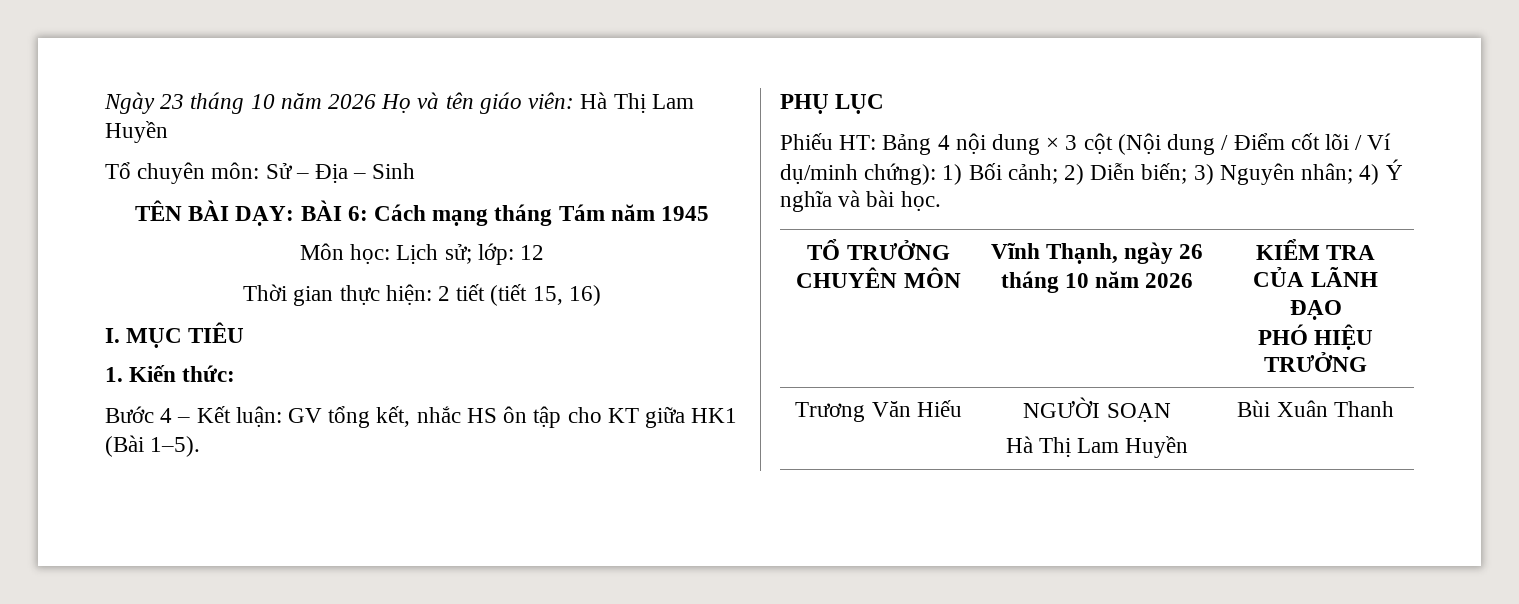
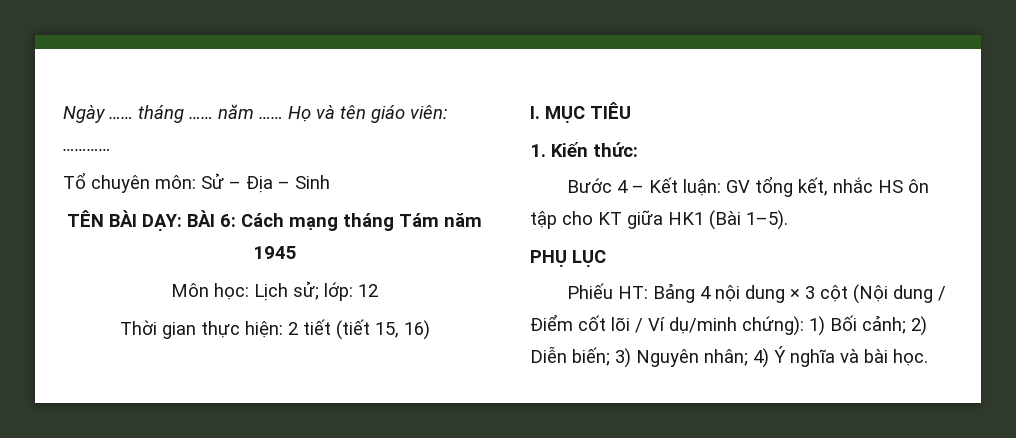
[160,92,377,114] 23 tháng 10 năm 2026 -> [109,104,283,123] …… tháng …… năm ……
[580,92,694,113] [105,121,168,143] Hà Thị Lam Huyền -> [63,148,111,151] …………
[807,239,950,260] [796,267,961,288] [990,242,1204,264] [1000,271,1194,293] [1255,239,1376,260] [1253,267,1378,287] [1289,300,1342,320] [1257,324,1374,350] [1264,352,1367,372] [795,400,962,422] [1023,397,1171,422] [1005,436,1189,458] [1237,400,1394,417] // TỔ TRƯỞNG CHUYÊN MÔN | Vĩnh Thạnh, ngày 26 tháng 10 năm 2026 | KIỂM TRA CỦA LÃNH ĐẠO // PHÓ HIỆU TRƯỞNG // Trương Văn Hiếu | NGƯỜI SOẠN // Hà Thị Lam Huyền | Bùi Xuân Thanh -> (928, 357) none

